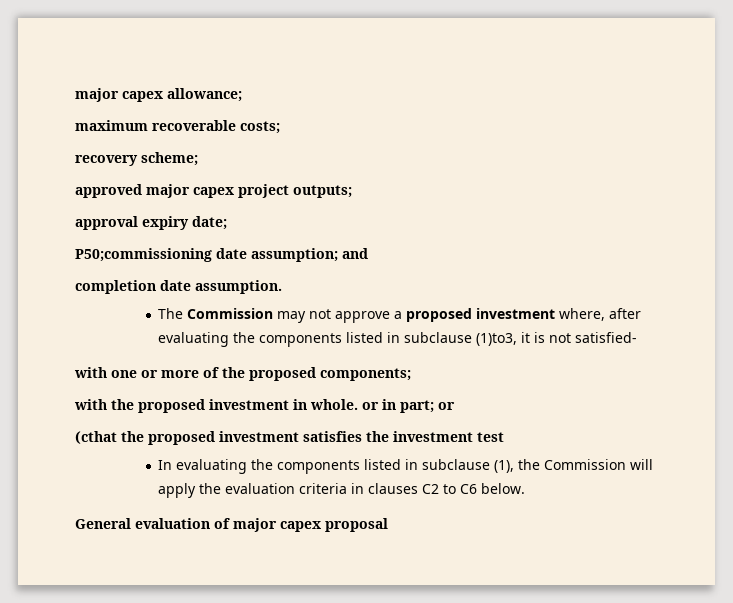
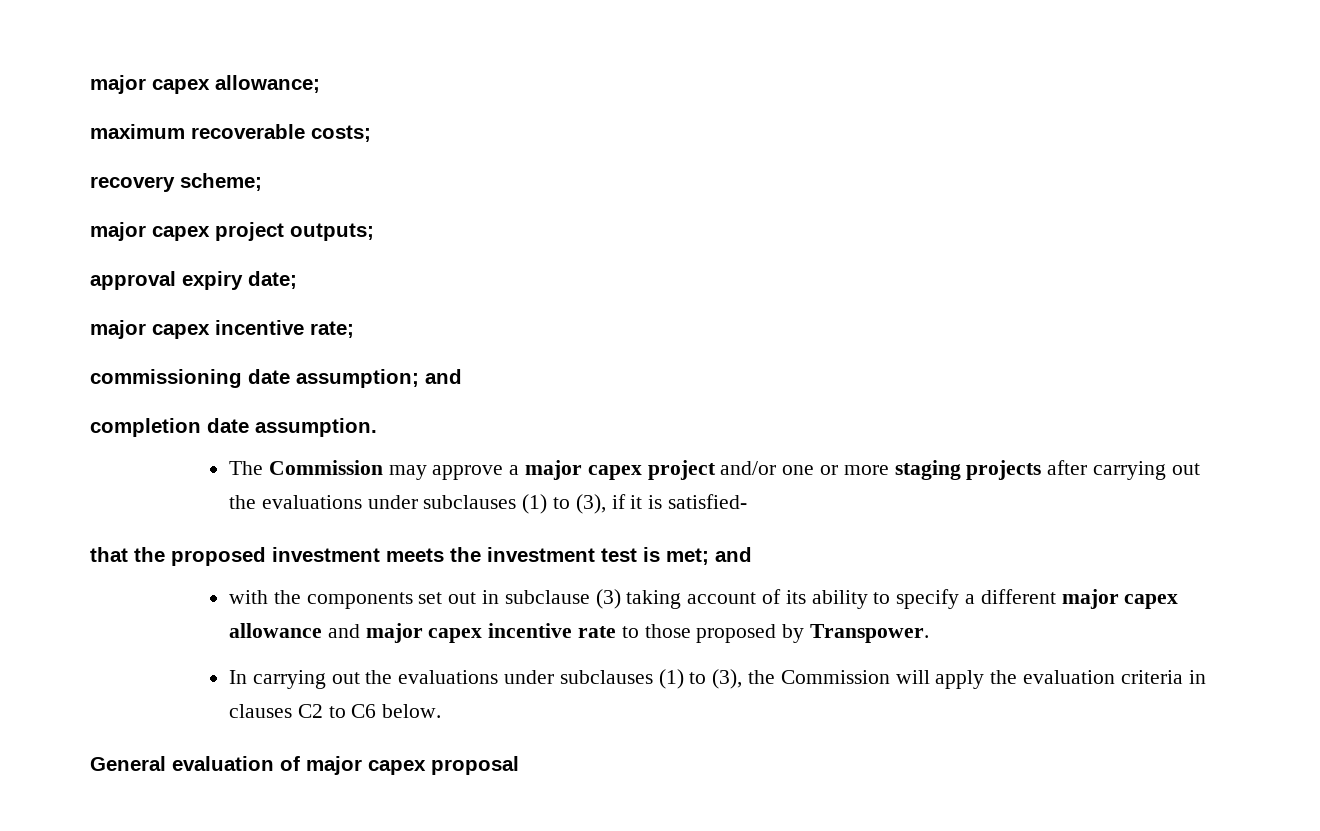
[75,184,142,198] approved -> (262, 182) none
[75,248,212,262] P50;commissioning -> [90,320,354,339] [90,369,242,388] major capex incentive rate; // commissioning
[309,309,332,319] not -> (427, 472) none
[406,308,642,322] [158,332,638,347] [74,367,411,381] [74,399,455,413] [75,431,504,445] [158,459,515,474] proposed investment where, after evaluating the components listed in subclause (1)to3, it is not satisfied- // with one or more of the proposed components; // with the proposed investment in whole. or in part; or // (cthat the proposed investment satisfies the investment test // In evaluating the components listed in subclause (1), -> [525,460,1200,480] [228,494,748,514] [90,547,752,566] [228,589,1179,609] [228,623,930,643] [228,669,743,689] major capex project and/or one or more staging projects after carrying out the evaluations under subclauses (1) to (3), if it is satisfied- // that the proposed investment meets the investment test is met; and // with the components set out in subclause (3) taking account of its ability to specify a different major capex allowance and major capex incentive rate to those proposed by Transpower. // In carrying out the evaluations under subclauses (1) to (3),

